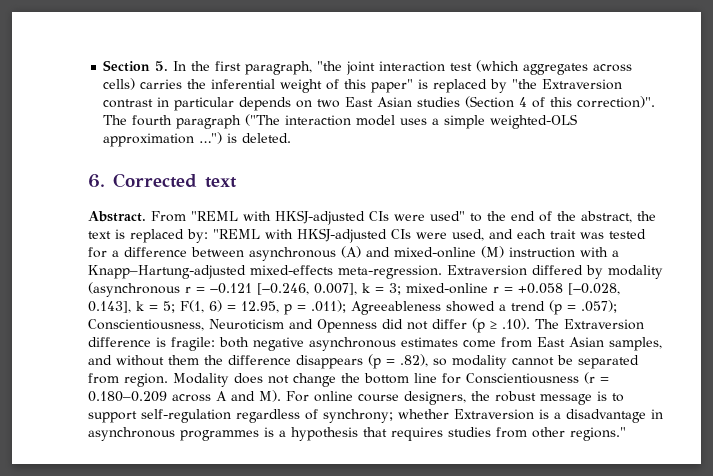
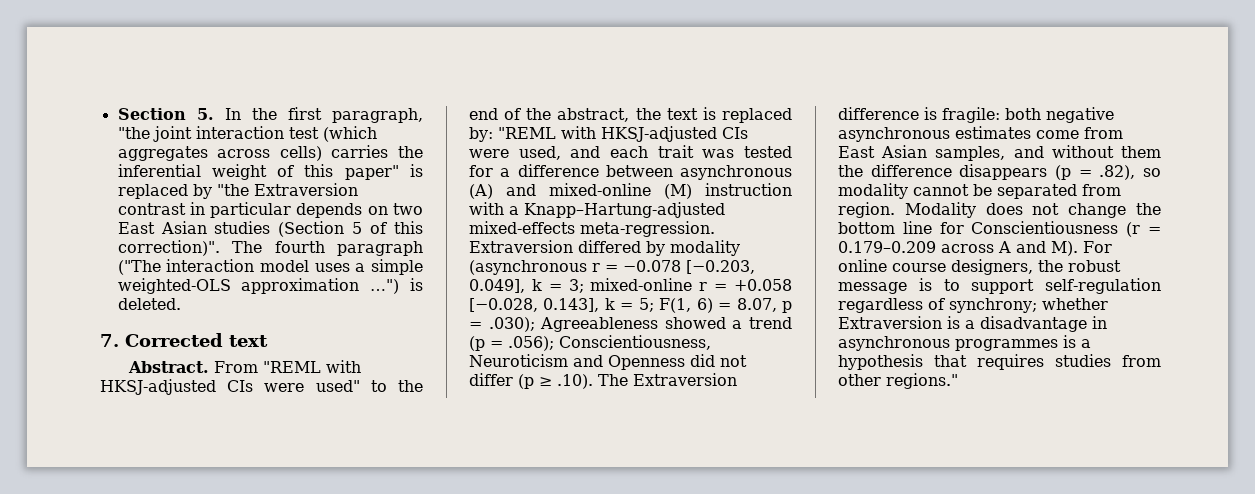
[519,97,528,107] 4 -> [352,222,363,234] 5
[88,174,105,188] 6. -> [100,334,119,347] 7.
[210,283,357,295] −0.121 [−0.246, 0.007], -> [623,260,755,274] [469,279,525,293] −0.078 [−0.203, 0.049],
[241,301,279,313] 12.95, -> [736,298,777,312] 8.07,
[311,300,346,313] .011); -> [488,317,535,332] .030);
[581,300,617,313] .057); -> [508,336,554,351] .056);
[88,391,167,402] 0.180–0.209 -> [838,241,936,253] 0.179–0.209

